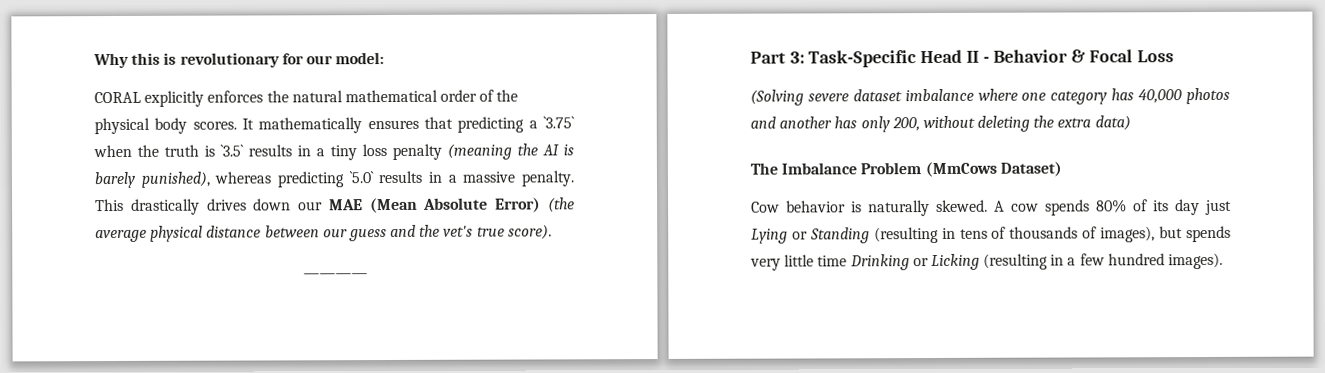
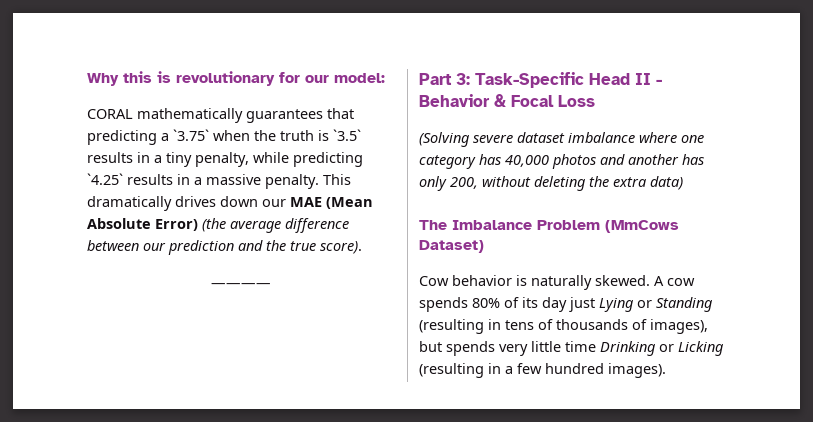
[144,89,519,107] [94,117,419,135] explicitly enforces the natural mathematical order of the physical body scores. It mathematically ensures -> [137,108,323,123] mathematically guarantees
[362,143,574,160] [94,171,374,189] loss penalty (meaning the AI is barely punished), whereas predicting `5.0` -> [195,152,363,167] [87,173,123,185] penalty, while predicting `4.25`
[130,198,200,215] drastically -> [87,196,172,211] dramatically
[150,225,262,242] physical distance -> [285,218,349,233] difference
[348,229,387,242] guess -> [168,240,234,255] prediction
[443,225,474,237] vet's -> (286, 245) none

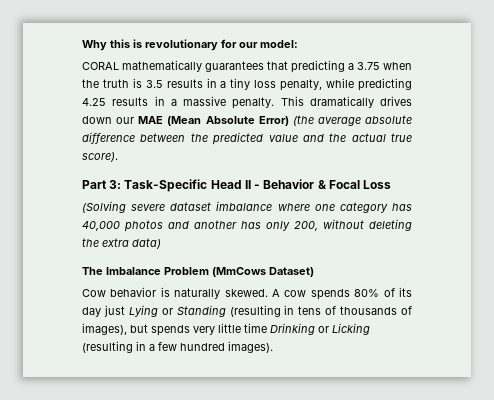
[173,129,209,141] `3.75` -> [357,62,380,70] 3.75
[333,129,361,141] `3.5` -> [145,80,163,88] 3.5
(192, 159) none -> [254,80,277,88] loss
[87,173,123,185] `4.25` -> [82,98,106,106] 4.25
(281, 226) none -> [365,115,412,124] absolute
[143,240,234,255] our prediction -> [190,132,298,145] the predicted value
(286, 245) none -> [351,133,386,142] actual
[210,283,271,288] // ———— -> (118, 157) none

